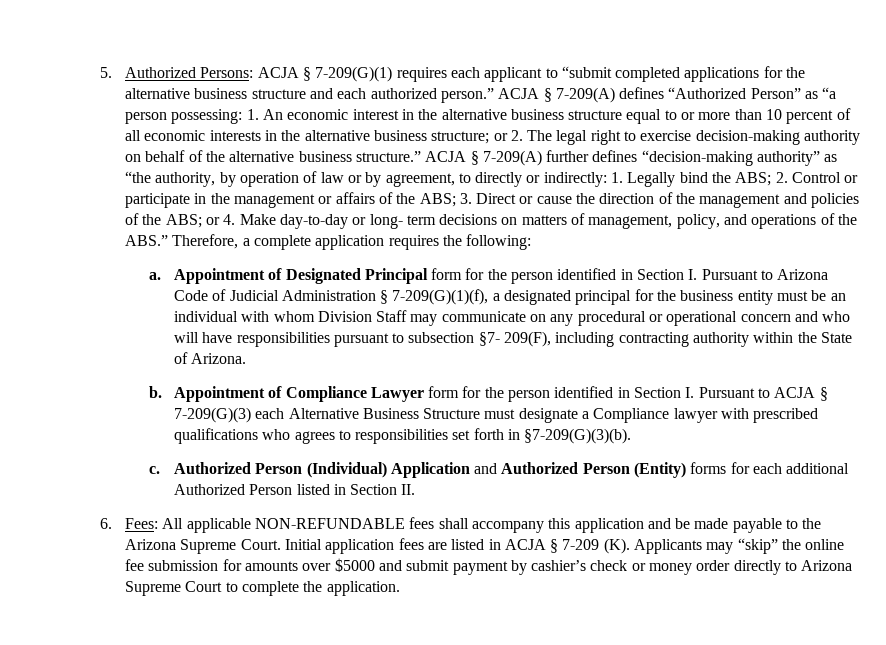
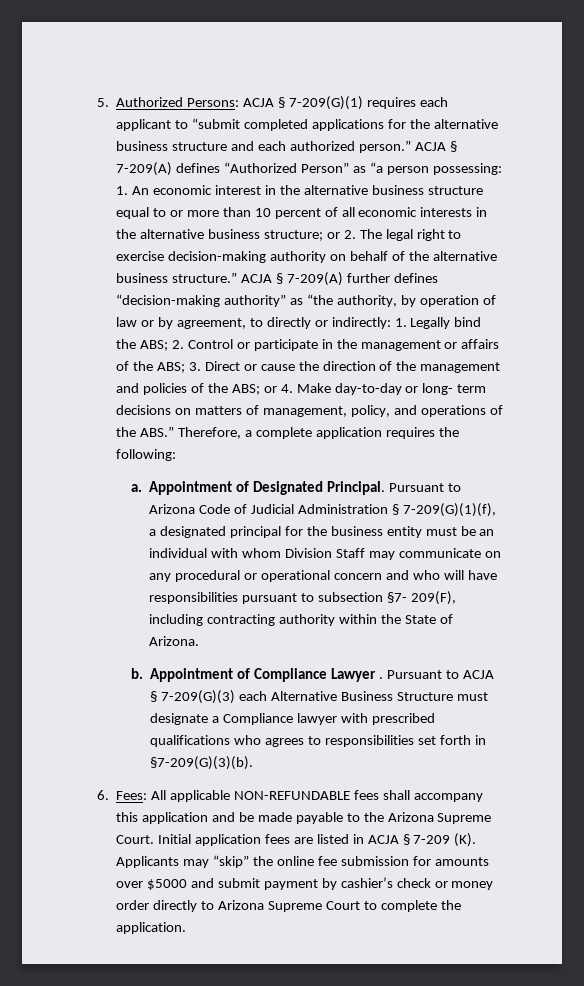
[364,268,698,284] Principal form for the person identified in Section I. -> [326,481,385,495] Principal.
[428,386,695,402] form for the person identified in Section I. -> [378,677,383,679] .
[149,462,850,478] [173,484,416,495] // c. Authorized Person (Individual) Application and Authorized Person (Entity) forms for each additional Authorized Person listed in Section II. -> (254, 763) none

